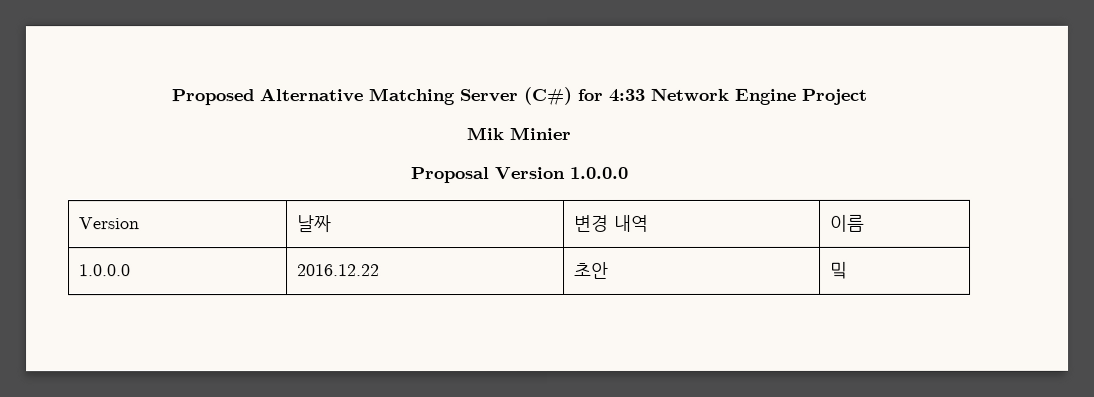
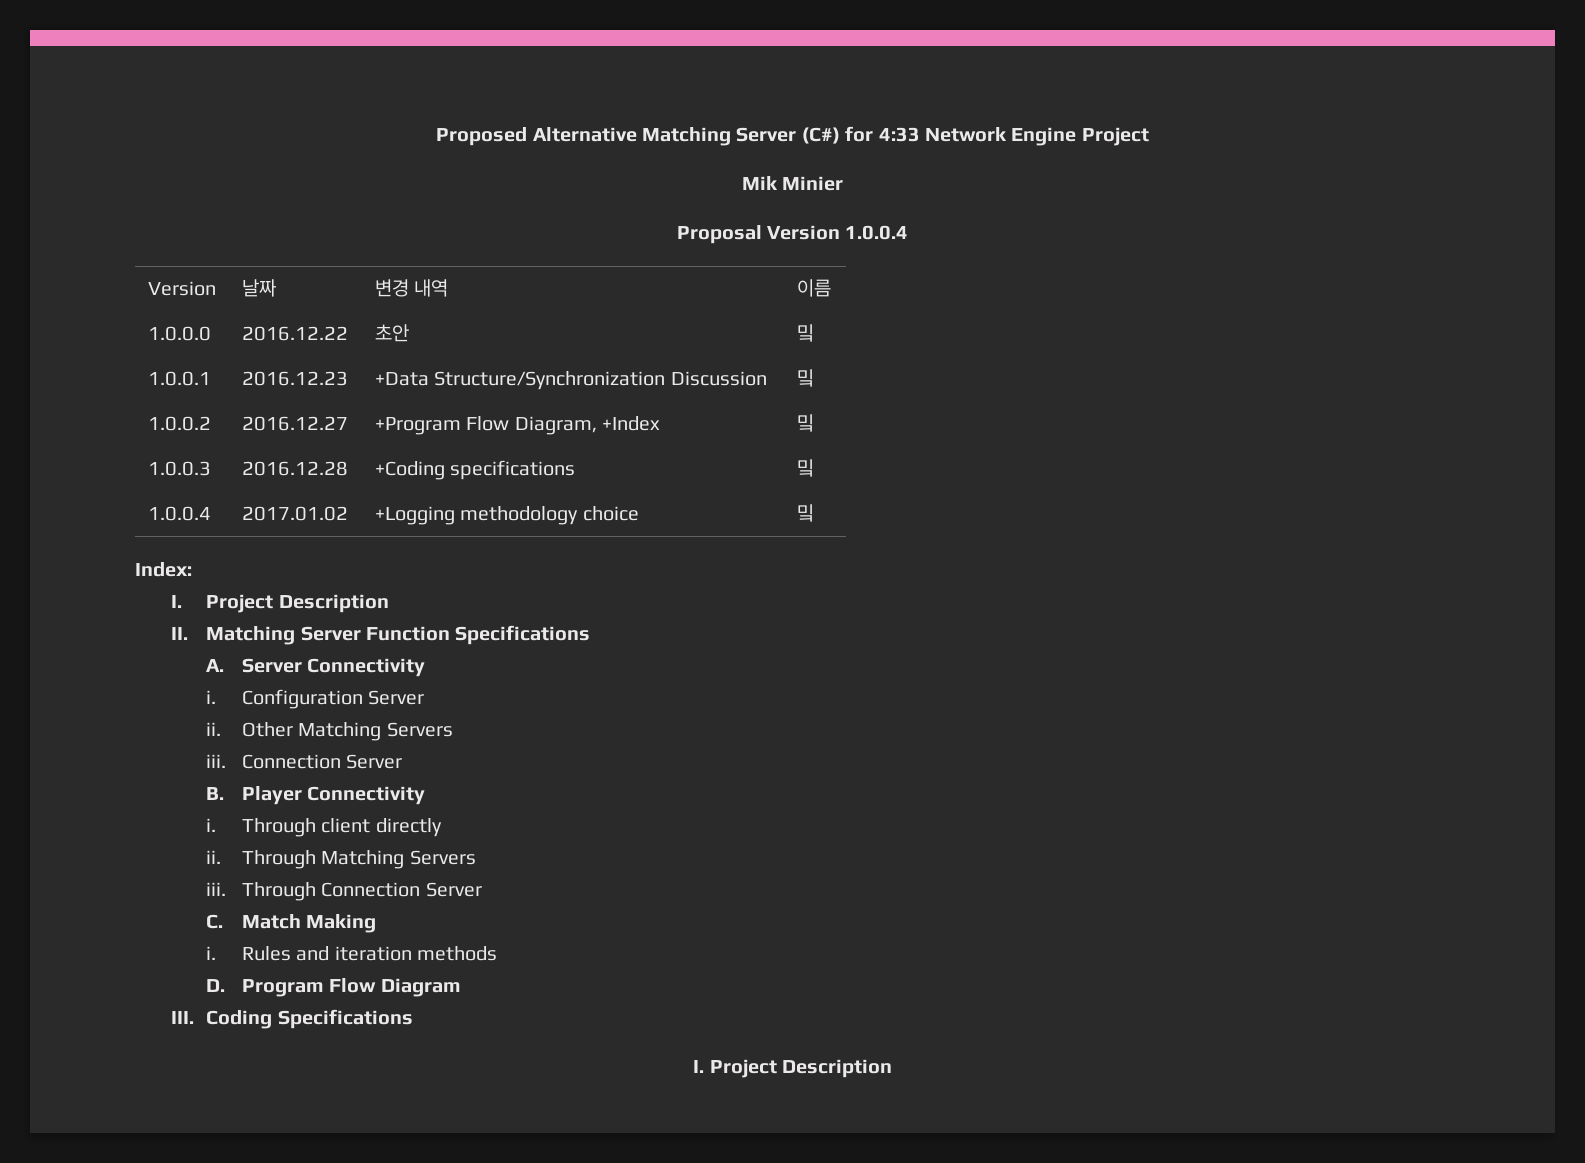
[568,166,628,179] 1.0.0.0 -> [845,225,909,240] 1.0.0.4
(848, 269) none -> [147,371,211,386] [241,371,348,386] [374,371,767,390] [796,369,814,387] [147,416,211,431] [241,416,348,431] [374,416,661,435] [796,414,814,432] [147,461,211,476] [241,461,348,476] [374,460,576,480] [796,459,814,477] [147,506,211,521] [241,506,348,521] [374,506,639,525] [796,504,814,522] [135,562,192,577] [170,594,389,613] [170,625,591,645] [206,658,426,677] [206,689,425,709] [206,722,453,741] [206,754,403,769] [206,786,426,805] [206,818,442,837] [206,850,476,869] [206,882,482,901] [206,914,377,933] [206,946,497,961] [206,978,461,997] [170,1009,413,1029] [693,1059,892,1078] // 1.0.0.1 | 2016.12.23 | +Data Structure/Synchronization Discussion | 밐 // 1.0.0.2 | 2016.12.27 | +Program Flow Diagram, +Index | 밐 // 1.0.0.3 | 2016.12.28 | +Coding specifications | 밐 // 1.0.0.4 | 2017.01.02 | +Logging methodology choice | 밐 // Index: // I. Project Description // II. Matching Server Function Specifications // A. Server Connectivity // i. Configuration Server // ii. Other Matching Servers // iii. Connection Server // B. Player Connectivity // i. Through client directly // ii. Through Matching Servers // iii. Through Connection Server // C. Match Making // i. Rules and iteration methods // D. Program Flow Diagram // III. Coding Specifications // I. Project Description

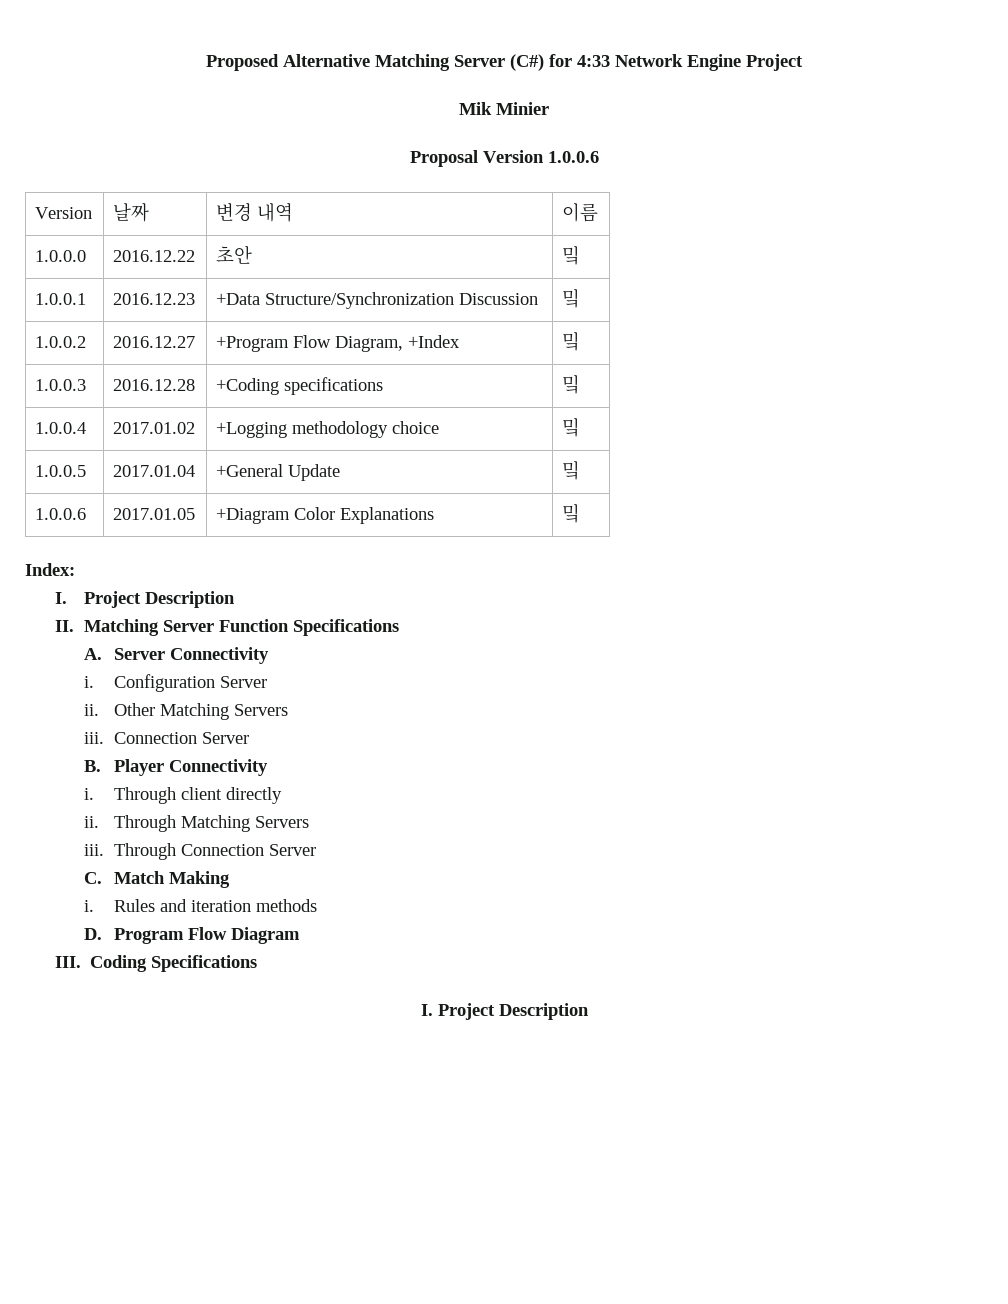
[845,225,909,240] 1.0.0.4 -> [547,151,599,163] 1.0.0.6
(814, 513) none -> [35,465,87,477] [113,465,196,477] [216,464,341,481] [562,461,581,480] [35,508,87,520] [113,508,196,520] [216,507,435,524] [562,504,581,523] // 1.0.0.5 | 2017.01.04 | +General Update | 밐 // 1.0.0.6 | 2017.01.05 | +Diagram Color Explanations | 밐

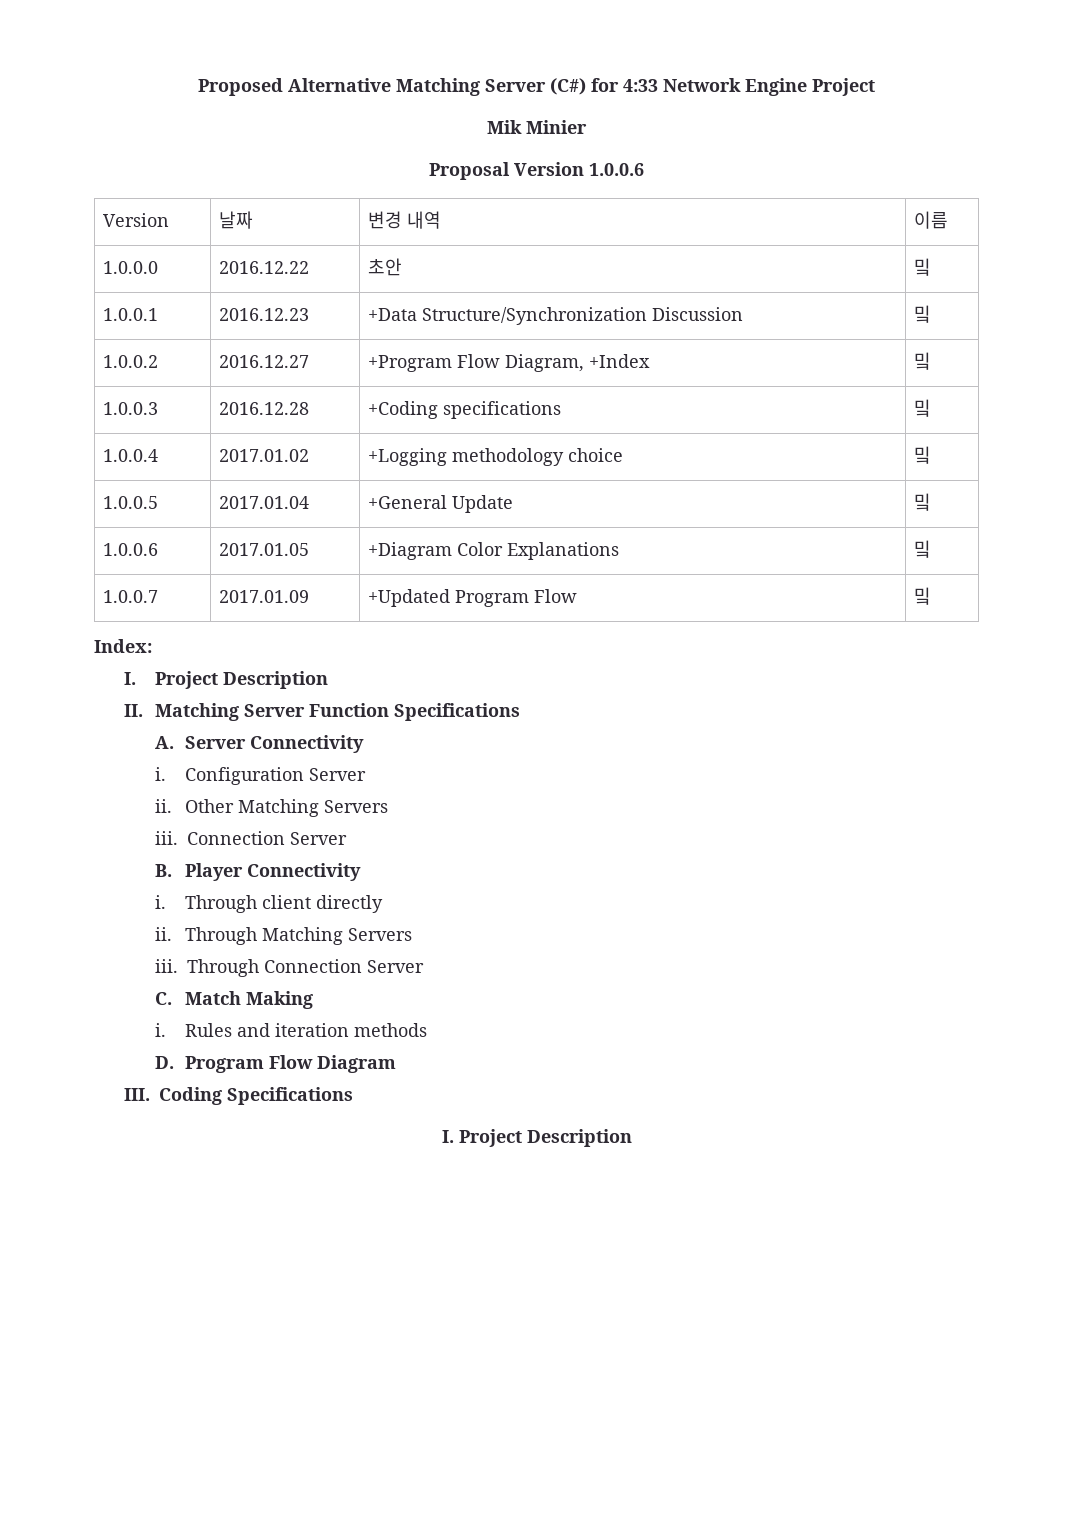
(581, 513) none -> [102,590,158,603] [218,590,309,603] [367,589,577,607] [913,587,931,605] // 1.0.0.7 | 2017.01.09 | +Updated Program Flow | 밐

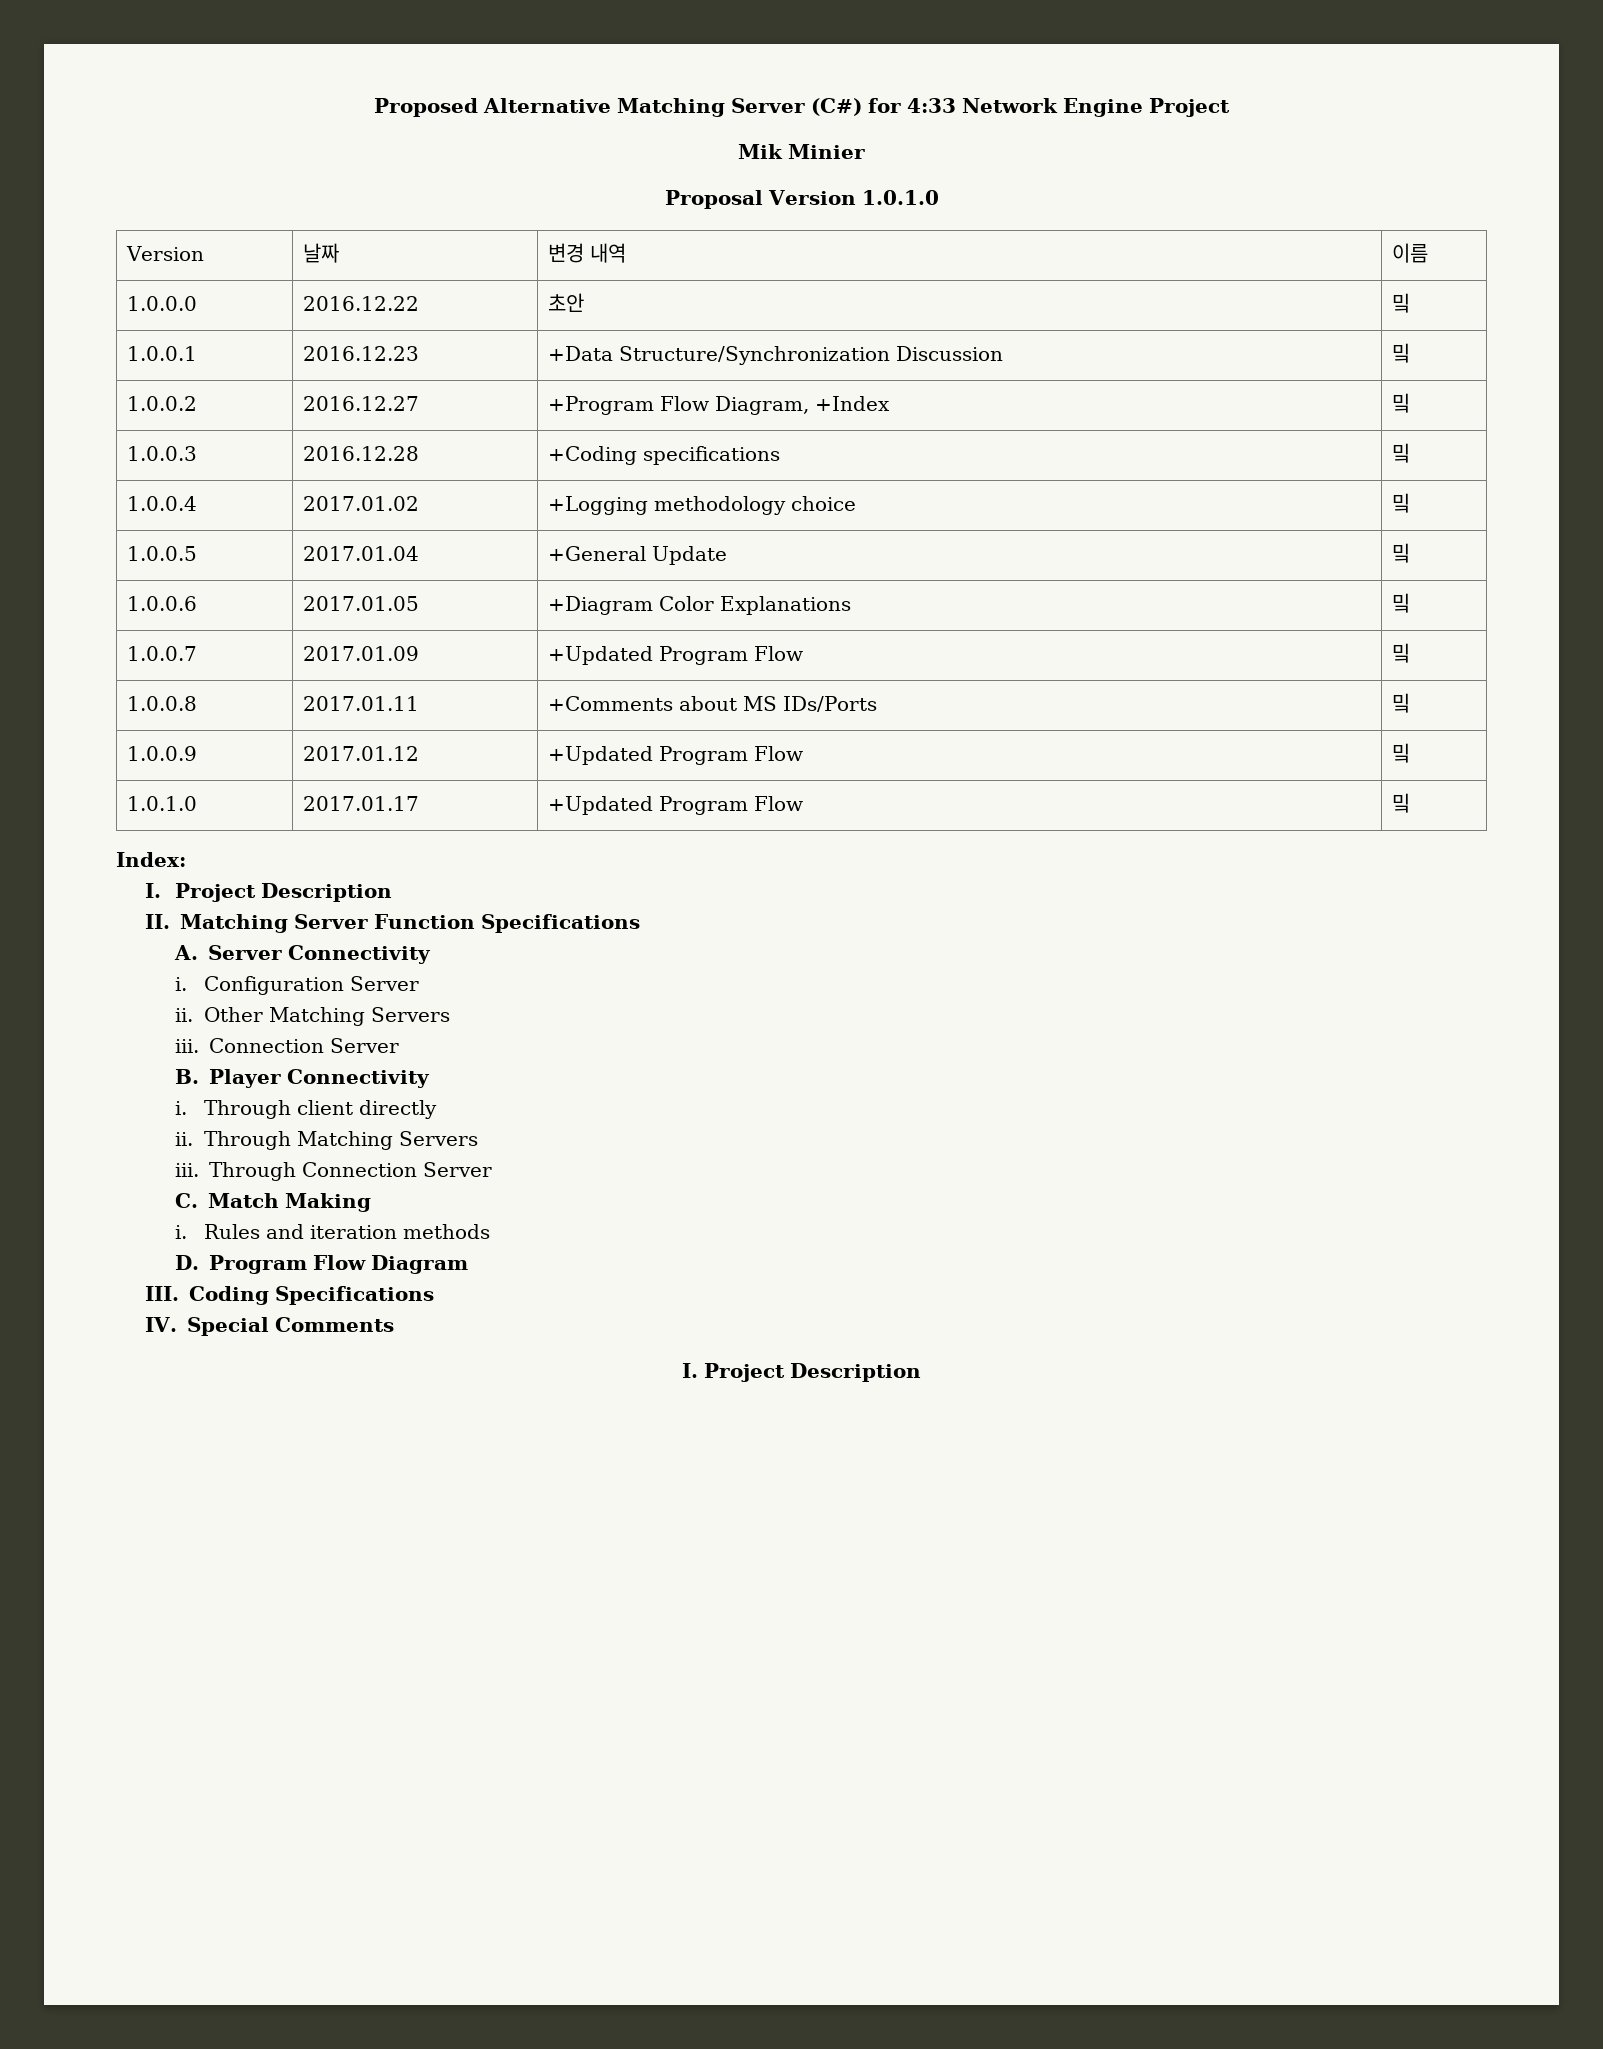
[589,163,644,176] 1.0.0.6 -> [861,190,939,205] 1.0.1.0
(931, 596) none -> [127,696,198,711] [303,696,420,711] [548,696,878,712] [1392,693,1411,713] [127,746,198,761] [303,746,420,761] [548,746,804,765] [1392,743,1411,763] [127,796,198,811] [303,796,420,811] [548,796,804,815] [1392,793,1411,813] // 1.0.0.8 | 2017.01.11 | +Comments about MS IDs/Ports | 밐 // 1.0.0.9 | 2017.01.12 | +Updated Program Flow | 밐 // 1.0.1.0 | 2017.01.17 | +Updated Program Flow | 밐
(354, 1096) none -> [145,1317,395,1336] // IV. Special Comments

